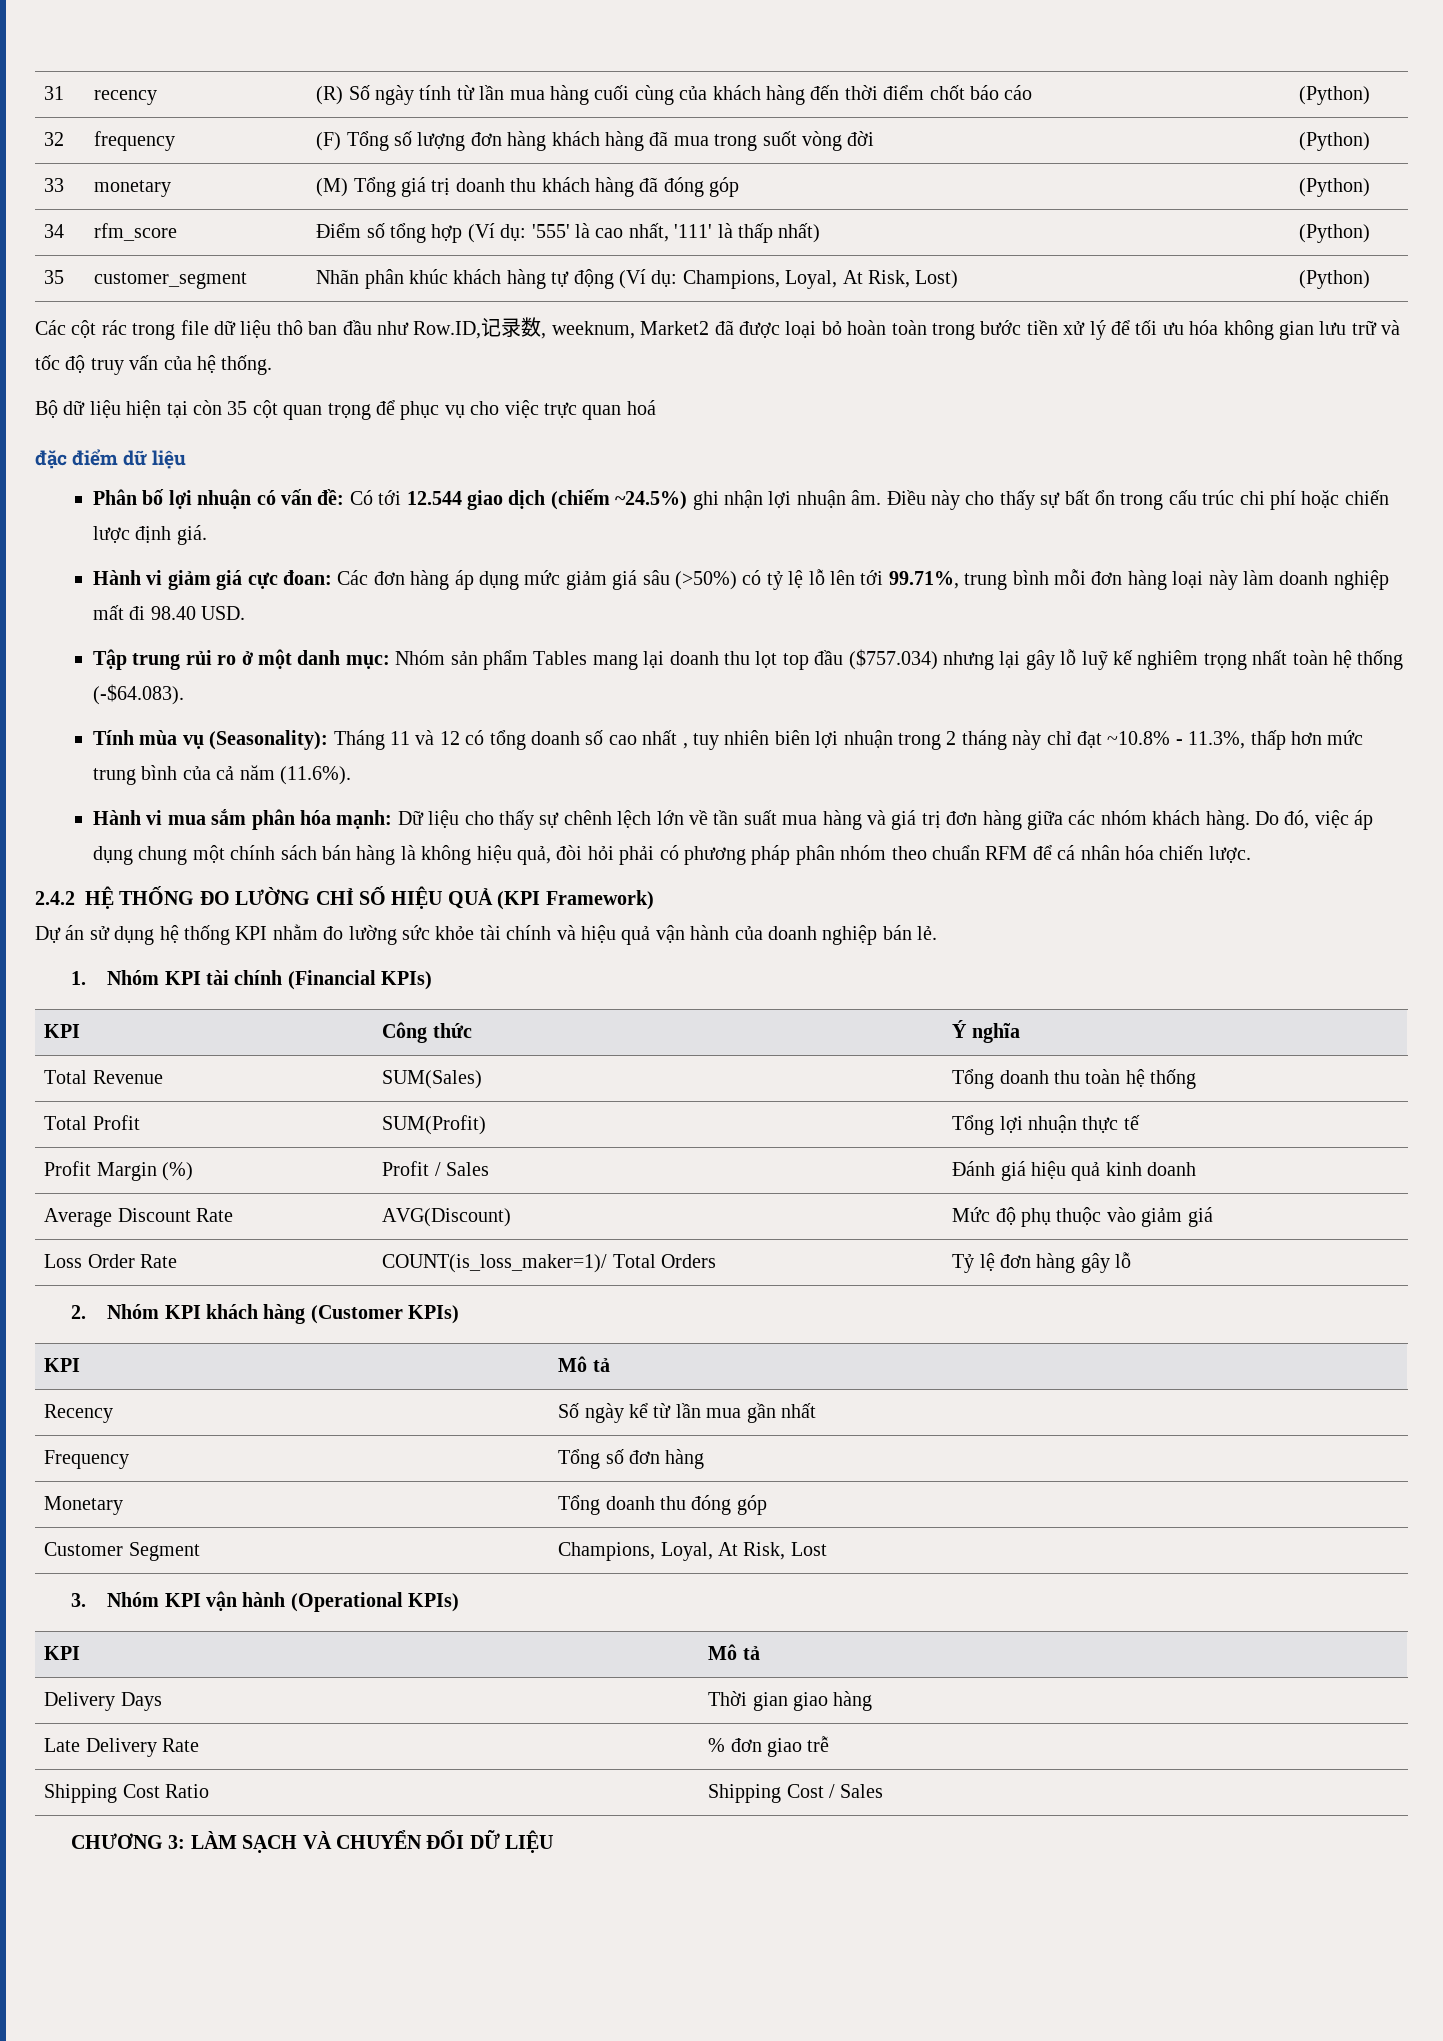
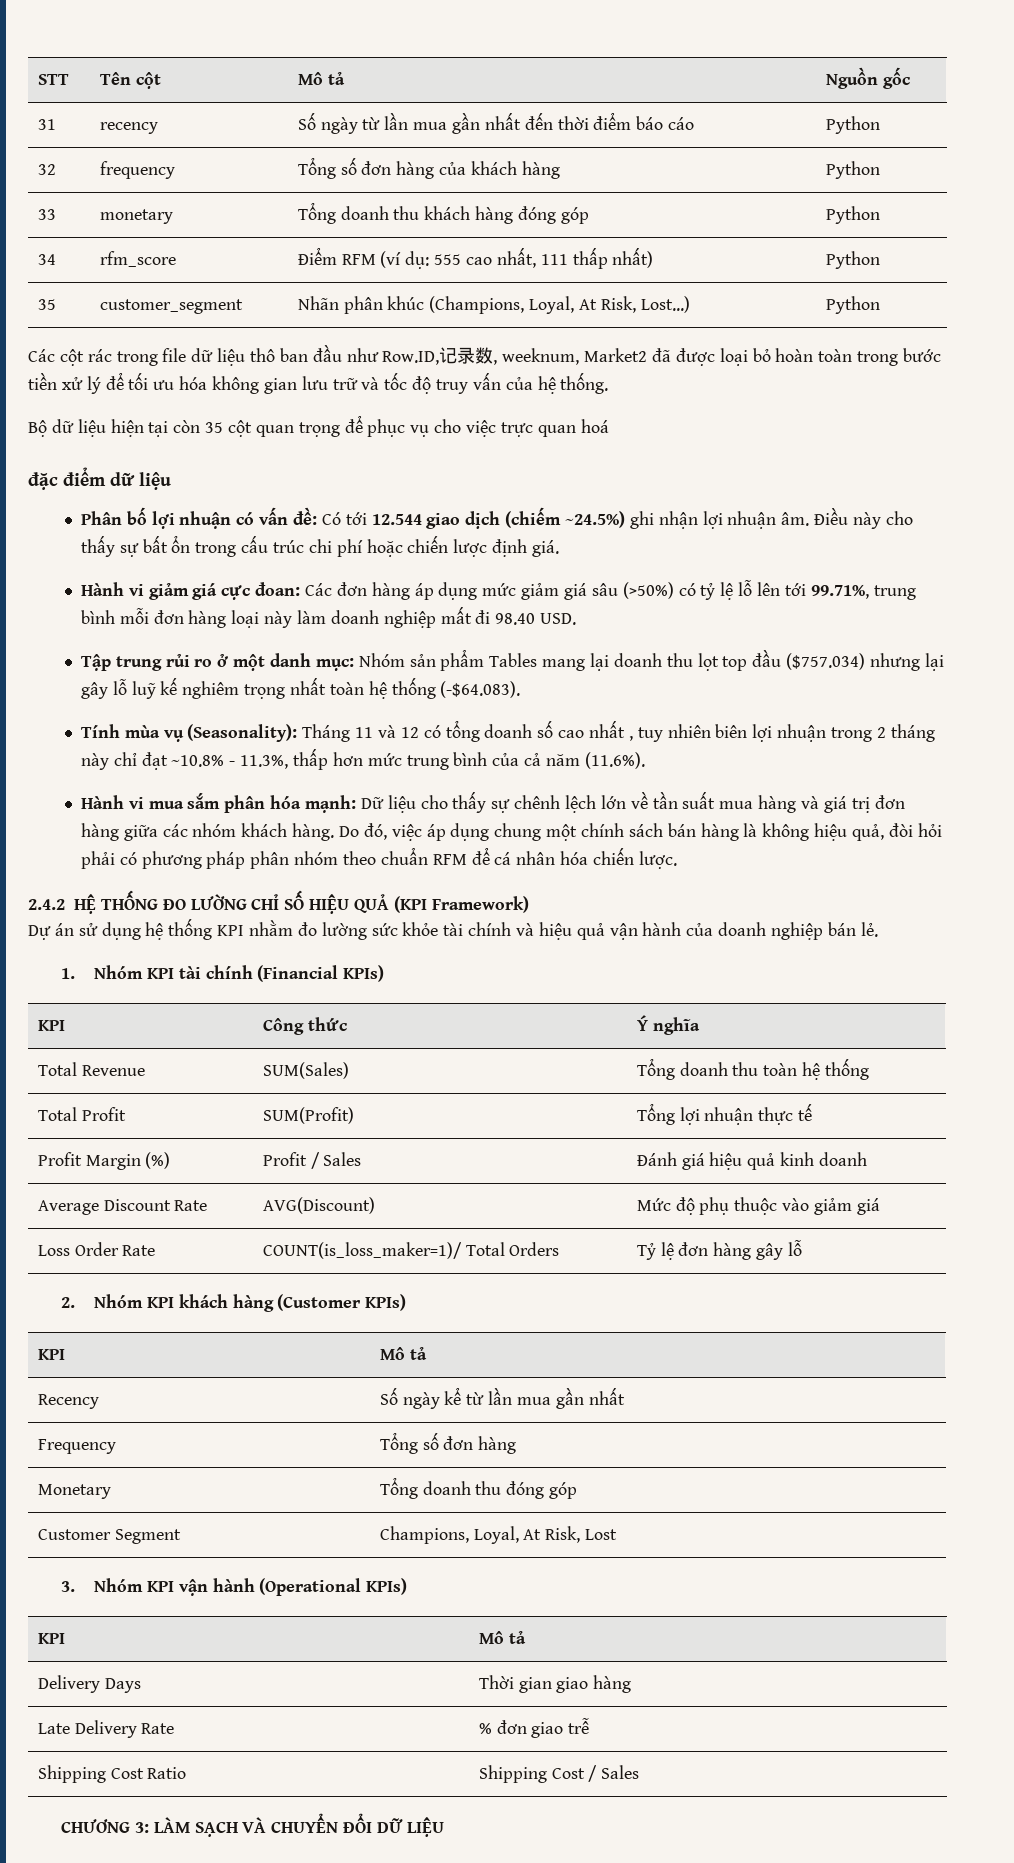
(44, 93) none -> [37,74,69,85] [99,72,161,89] [297,72,345,85] [825,67,910,89] STT | Tên cột | Mô tả | Nguồn gốc //
[316,85,805,105] (R) Số ngày tính từ lần mua hàng cuối cùng của khách hàng -> [297,112,521,134] Số ngày từ lần mua gần nhất
[929,85,965,100] chốt -> (632, 121) none
[1299,86,1371,105] (Python) -> [825,116,880,134] Python
[316,131,875,151] [1299,132,1371,151] [44,178,65,192] [94,180,172,197] [316,177,451,197] (F) Tổng số lượng đơn hàng khách hàng đã mua trong suốt vòng đời | (Python) // 33 | monetary | (M) Tổng giá trị -> [297,157,560,179] [825,161,880,179] [37,209,56,220] [99,209,173,224] [297,202,336,224] Tổng số đơn hàng của khách hàng | Python // 33 | monetary | Tổng
[639,177,659,192] đã -> (514, 215) none
[1299,178,1371,197] (Python) -> [825,206,880,224] Python
[366,223,733,243] số tổng hợp (Ví dụ: '555' là cao nhất, '111' là -> [341,247,568,269] RFM (ví dụ: 555 cao nhất, 111
[1299,224,1371,243] (Python) -> [825,251,880,269] Python
[453,269,959,289] [1299,270,1371,289] khách hàng tự động (Ví dụ: Champions, Loyal, At Risk, Lost) | (Python) -> [429,296,690,314] [825,296,880,314] (Champions, Loyal, At Risk, Lost...) | Python

